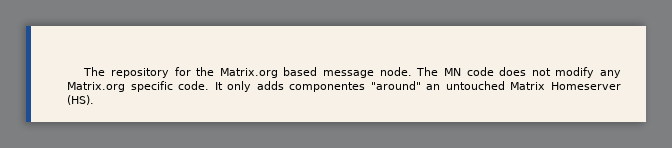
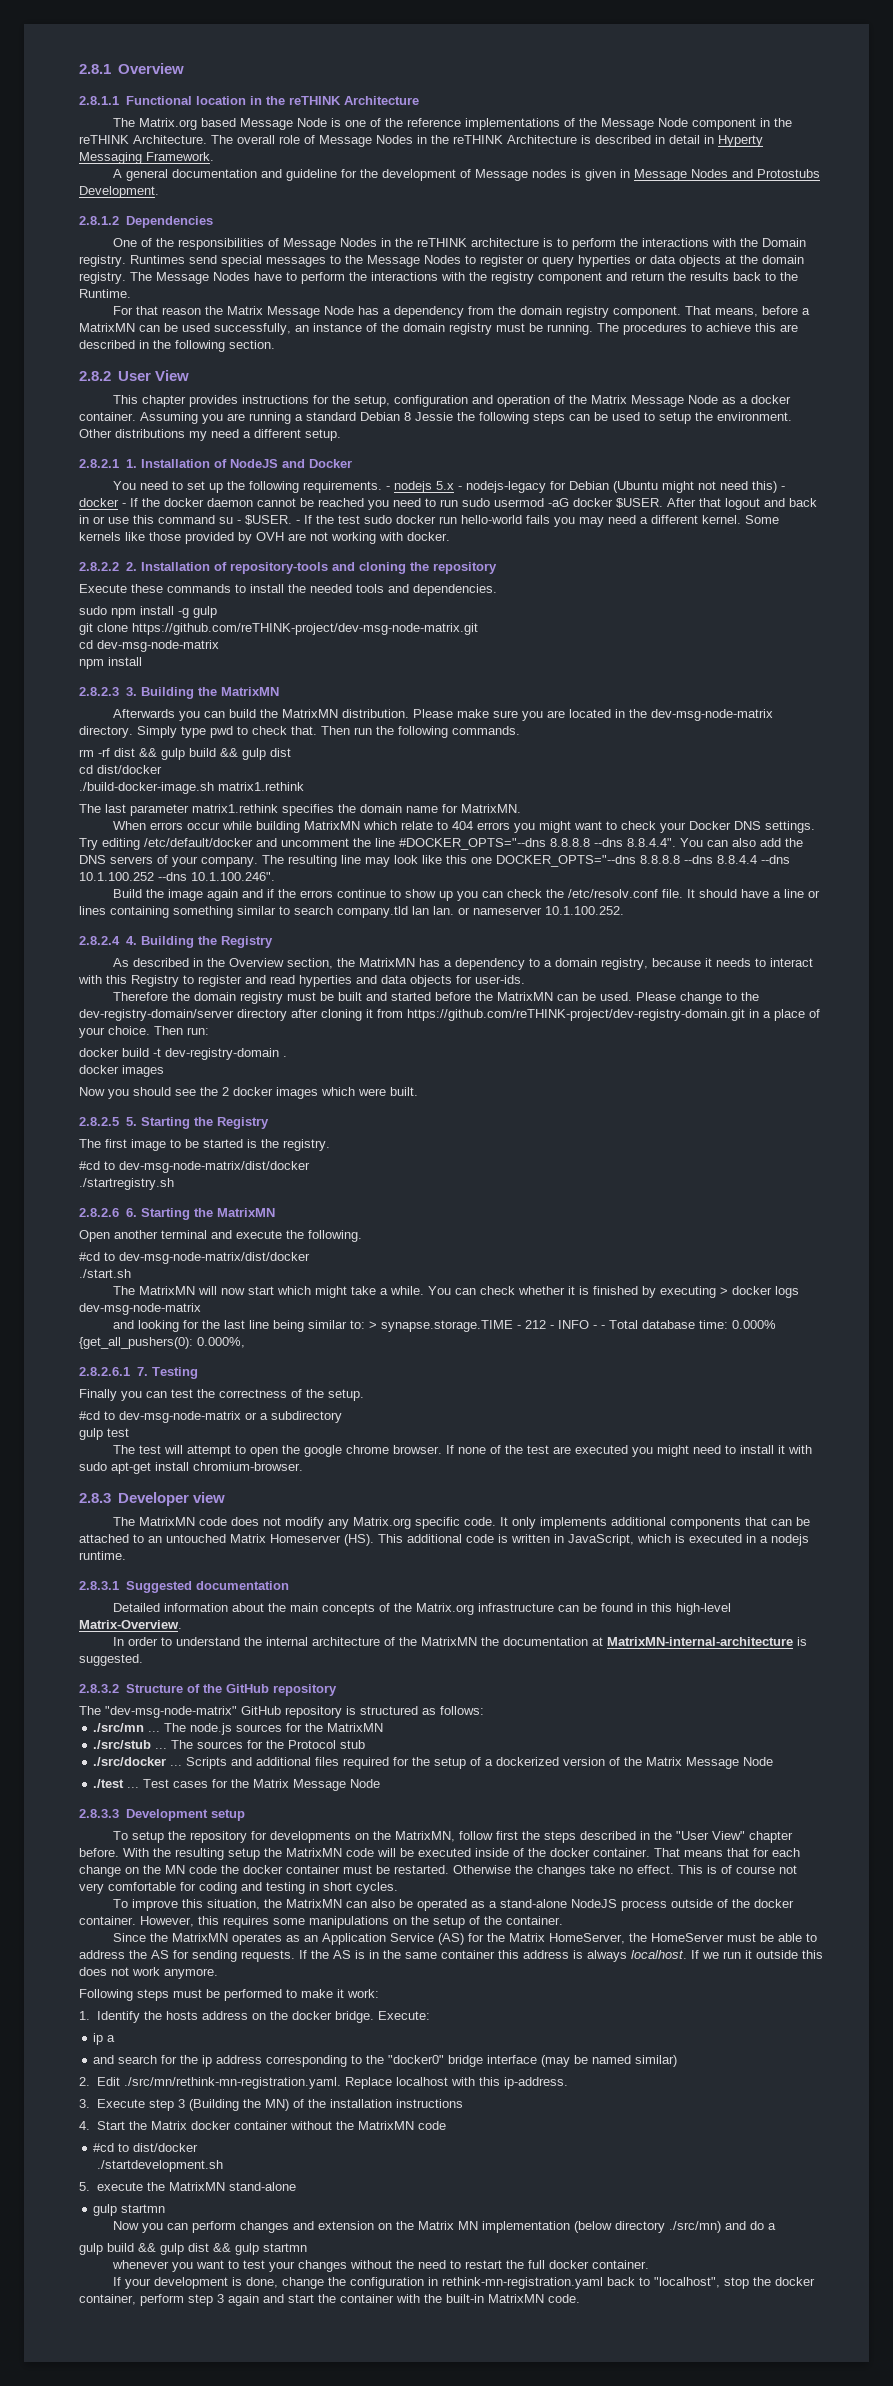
[83,67,461,78] The repository for the Matrix.org based message node. The MN -> [79,63,184,74] [79,96,419,105] [112,118,792,130] [79,135,763,147] [79,152,214,164] [112,169,820,181] [79,186,159,198] [79,216,213,228] [112,238,806,250] [79,255,804,267] [79,272,798,284] [79,289,131,298] [112,306,810,318] [79,323,798,335] [79,340,275,352] [79,370,189,381] [112,395,791,407] [79,412,792,424] [79,429,341,441] [79,459,352,468] [112,481,785,493] [79,498,817,510] [79,515,779,527] [79,532,450,544] [79,562,497,574] [79,584,497,596] [79,606,217,618] [79,623,478,635] [79,640,219,652] [79,657,142,669] [79,687,279,699] [112,709,773,721] [79,726,520,738] [79,748,291,760] [79,765,162,774] [79,782,304,794] [79,804,521,816] [112,821,815,833] [79,838,803,850] [79,855,790,867] [79,872,275,881] [112,889,820,901] [79,906,624,918] [79,936,273,948] [112,958,813,970] [78,975,525,987] [112,992,759,1004] [79,1009,820,1021] [79,1026,209,1038] [79,1048,287,1060] [79,1065,164,1077] [79,1087,418,1099] [79,1117,269,1129] [79,1139,330,1151] [79,1161,310,1173] [79,1178,174,1190] [79,1208,275,1220] [79,1230,362,1242] [79,1252,310,1264] [79,1269,131,1278] [112,1286,799,1298] [79,1303,201,1315] [112,1320,776,1332] [79,1337,245,1349] [79,1367,198,1379] [79,1389,364,1401] [79,1411,342,1423] [79,1428,129,1440] [112,1445,812,1457] [79,1462,303,1474] [79,1492,225,1506] [112,1517,195,1526] 2.8.1 Overview // 2.8.1.1 Functional location in the reTHINK Architecture // The Matrix.org based Message Node is one of the reference implementations of the Message Node component in the reTHINK Architecture. The overall role of Message Nodes in the reTHINK Architecture is described in detail in Hyperty Messaging Framework. // A general documentation and guideline for the development of Message nodes is given in Message Nodes and Protostubs Development. // 2.8.1.2 Dependencies // One of the responsibilities of Message Nodes in the reTHINK architecture is to perform the interactions with the Domain registry. Runtimes send special messages to the Message Nodes to register or query hyperties or data objects at the domain registry. The Message Nodes have to perform the interactions with the registry component and return the results back to the Runtime. // For that reason the Matrix Message Node has a dependency from the domain registry component. That means, before a MatrixMN can be used successfully, an instance of the domain registry must be running. The procedures to achieve this are described in the following section. // 2.8.2 User View // This chapter provides instructions for the setup, configuration and operation of the Matrix Message Node as a docker container. Assuming you are running a standard Debian 8 Jessie the following steps can be used to setup the environment. Other distributions my need a different setup. // 2.8.2.1 1. Installation of NodeJS and Docker // You need to set up the following requirements. - nodejs 5.x - nodejs-legacy for Debian (Ubuntu might not need this) - docker - If the docker daemon cannot be reached you need to run sudo usermod -aG docker $USER. After that logout and back in or use this command su - $USER. - If the test sudo docker run hello-world fails you may need a different kernel. Some kernels like those provided by OVH are not working with docker. // 2.8.2.2 2. Installation of repository-tools and cloning the repository // Execute these commands to install the needed tools and dependencies. // sudo npm install -g gulp // git clone https://github.com/reTHINK-project/dev-msg-node-matrix.git // cd dev-msg-node-matrix // npm install // 2.8.2.3 3. Building the MatrixMN // Afterwards you can build the MatrixMN distribution. Please make sure you are located in the dev-msg-node-matrix directory. Simply type pwd to check that. Then run the following commands. // rm -rf dist && gulp build && gulp dist // cd dist/docker // ./build-docker-image.sh matrix1.rethink // The last parameter matrix1.rethink specifies the domain name for MatrixMN. // When errors occur while building MatrixMN which relate to 404 errors you might want to check your Docker DNS settings. Try editing /etc/default/docker and uncomment the line #DOCKER_OPTS="--dns 8.8.8.8 --dns 8.8.4.4". You can also add the DNS servers of your company. The resulting line may look like this one DOCKER_OPTS="--dns 8.8.8.8 --dns 8.8.4.4 --dns 10.1.100.252 --dns 10.1.100.246". // Build the image again and if the errors continue to show up you can check the /etc/resolv.conf file. It should have a line or lines containing something similar to search company.tld lan lan. or nameserver 10.1.100.252. // 2.8.2.4 4. Building the Registry // As described in the Overview section, the MatrixMN has a dependency to a domain registry, because it needs to interact with this Registry to register and read hyperties and data objects for user-ids. // Therefore the domain registry must be built and started before the MatrixMN can be used. Please change to the dev-registry-domain/server directory after cloning it from https://github.com/reTHINK-project/dev-registry-domain.git in a place of your choice. Then run: // docker build -t dev-registry-domain . // docker images // Now you should see the 2 docker images which were built. // 2.8.2.5 5. Starting the Registry // The first image to be started is the registry. // #cd to dev-msg-node-matrix/dist/docker // ./startregistry.sh // 2.8.2.6 6. Starting the MatrixMN // Open another terminal and execute the following. // #cd to dev-msg-node-matrix/dist/docker // ./start.sh // The MatrixMN will now start which might take a while. You can check whether it is finished by executing > docker logs dev-msg-node-matrix // and looking for the last line being similar to: > synapse.storage.TIME - 212 - INFO - - Total database time: 0.000% {get_all_pushers(0): 0.000%, // 2.8.2.6.1 7. Testing // Finally you can test the correctness of the setup. // #cd to dev-msg-node-matrix or a subdirectory // gulp test // The test will attempt to open the google chrome browser. If none of the test are executed you might need to install it with sudo apt-get install chromium-browser. // 2.8.3 Developer view // The MatrixMN
[256,81,421,92] adds componentes "around" -> [539,1517,810,1529] [79,1534,144,1543] implements additional components that can be attached to
(94, 100) none -> [378,1534,809,1546] [79,1551,126,1560] [79,1581,289,1593] [112,1603,731,1615] [79,1620,182,1629] [112,1637,807,1646] [79,1654,143,1666] [79,1684,337,1696] [79,1706,484,1718] [93,1723,384,1735] [93,1740,366,1749] [93,1757,774,1769] [93,1779,381,1791] [79,1809,245,1821] [112,1831,793,1843] [79,1848,800,1860] [79,1865,797,1877] [79,1882,398,1894] [112,1899,794,1911] [79,1916,563,1928] [112,1933,817,1945] [79,1950,823,1962] [79,1967,218,1979] [79,1989,379,2001] [79,2011,430,2023] [93,2033,116,2045] [93,2055,678,2067] [79,2077,568,2089] [79,2099,463,2111] [79,2121,446,2130] [93,2143,199,2152] [96,2160,223,2172] [79,2182,296,2191] [93,2204,166,2216] [112,2221,776,2233] [79,2243,307,2255] [111,2260,649,2272] [112,2277,815,2289] [79,2294,580,2306] This additional code is written in JavaScript, which is executed in a nodejs runtime. // 2.8.3.1 Suggested documentation // Detailed information about the main concepts of the Matrix.org infrastructure can be found in this high-level Matrix-Overview. // In order to understand the internal architecture of the MatrixMN the documentation at MatrixMN-internal-architecture is suggested. // 2.8.3.2 Structure of the GitHub repository // The "dev-msg-node-matrix" GitHub repository is structured as follows: // ./src/mn ... The node.js sources for the MatrixMN // ./src/stub ... The sources for the Protocol stub // ./src/docker ... Scripts and additional files required for the setup of a dockerized version of the Matrix Message Node // ./test ... Test cases for the Matrix Message Node // 2.8.3.3 Development setup // To setup the repository for developments on the MatrixMN, follow first the steps described in the "User View" chapter before. With the resulting setup the MatrixMN code will be executed inside of the docker container. That means that for each change on the MN code the docker container must be restarted. Otherwise the changes take no effect. This is of course not very comfortable for coding and testing in short cycles. // To improve this situation, the MatrixMN can also be operated as a stand-alone NodeJS process outside of the docker container. However, this requires some manipulations on the setup of the container. // Since the MatrixMN operates as an Application Service (AS) for the Matrix HomeServer, the HomeServer must be able to address the AS for sending requests. If the AS is in the same container this address is always localhost. If we run it outside this does not work anymore. // Following steps must be performed to make it work: // 1. Identify the hosts address on the docker bridge. Execute: // ip a // and search for the ip address corresponding to the "docker0" bridge interface (may be named similar) // 2. Edit ./src/mn/rethink-mn-registration.yaml. Replace localhost with this ip-address. // 3. Execute step 3 (Building the MN) of the installation instructions // 4. Start the Matrix docker container without the MatrixMN code // #cd to dist/docker // ./startdevelopment.sh // 5. execute the MatrixMN stand-alone // gulp startmn // Now you can perform changes and extension on the Matrix MN implementation (below directory ./src/mn) and do a // gulp build && gulp dist && gulp startmn // whenever you want to test your changes without the need to restart the full docker container. // If your development is done, change the configuration in rethink-mn-registration.yaml back to "localhost", stop the docker container, perform step 3 again and start the container with the built-in MatrixMN code.

